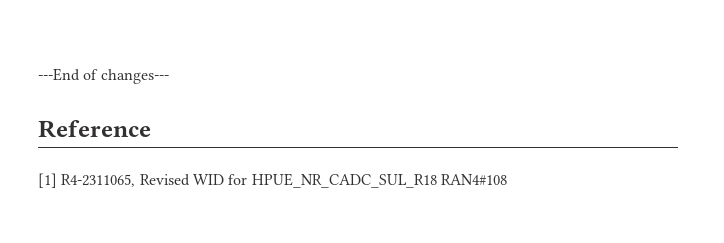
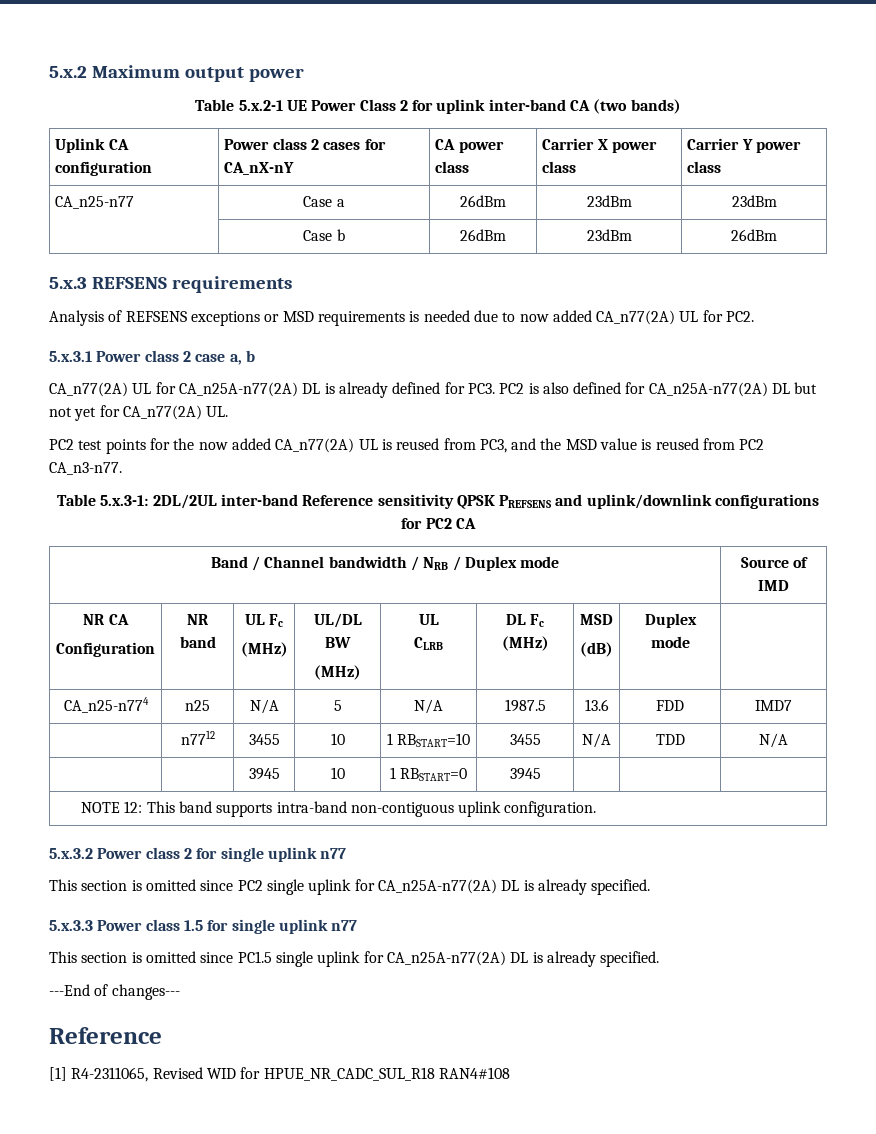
(38, 74) none -> [49,65,304,82] [195,99,681,114] [55,138,129,153] [55,161,153,176] [224,138,386,150] [224,162,295,175] [435,139,504,153] [435,161,470,173] [542,138,658,153] [542,161,577,173] [687,138,802,153] [687,161,722,173] [55,196,135,209] [303,196,345,207] [460,195,506,207] [586,195,632,207] [731,195,777,207] [303,229,345,241] [460,229,506,241] [586,229,632,241] [731,229,777,241] [49,276,292,293] [49,310,755,326] [49,350,255,365] [49,382,818,398] [49,405,229,421] [49,438,765,454] [49,462,122,475] [56,494,820,509] [401,518,476,529] [210,556,560,571] [740,557,809,568] [758,580,789,591] [83,614,129,625] [56,642,155,657] [187,614,209,625] [179,636,216,648] [244,614,284,627] [240,642,288,657] [313,613,362,628] [325,637,351,648] [314,665,361,680] [418,614,439,625] [414,637,443,650] [505,614,545,627] [501,636,549,651] [580,614,613,625] [580,642,613,657] [644,613,697,628] [650,636,690,648] [63,697,149,713] [185,700,210,711] [249,699,279,714] [333,700,342,711] [414,699,443,714] [504,699,546,712] [584,699,609,711] [656,700,684,711] [755,700,792,711] [180,730,215,745] [248,734,280,745] [330,733,345,745] [386,733,471,747] [509,734,541,745] [582,733,611,748] [655,734,685,745] [759,733,788,748] [248,768,280,780] [330,767,345,779] [389,767,468,781] [509,768,541,780] [80,801,597,817] [49,847,347,862] [49,879,651,895] [49,919,358,934] [49,951,660,967] 5.x.2 Maximum output power // Table 5.x.2-1 UE Power Class 2 for uplink inter-band CA (two bands) // Uplink CA configuration | Power class 2 cases for CA_nX-nY | CA power class | Carrier X power class | Carrier Y power class // CA_n25-n77 | Case a | 26dBm | 23dBm | 23dBm // | Case b | 26dBm | 23dBm | 26dBm // 5.x.3 REFSENS requirements // Analysis of REFSENS exceptions or MSD requirements is needed due to now added CA_n77(2A) UL for PC2. // 5.x.3.1 Power class 2 case a, b // CA_n77(2A) UL for CA_n25A-n77(2A) DL is already defined for PC3. PC2 is also defined for CA_n25A-n77(2A) DL but not yet for CA_n77(2A) UL. // PC2 test points for the now added CA_n77(2A) UL is reused from PC3, and the MSD value is reused from PC2 CA_n3-n77. // Table 5.x.3-1: 2DL/2UL inter-band Reference sensitivity QPSK PREFSENS and uplink/downlink configurations for PC2 CA // Band / Channel bandwidth / NRB / Duplex mode | Source of IMD // NR CA // Configuration | NR band | UL Fc // (MHz) | UL/DL BW // (MHz) | UL // CLRB | DL Fc (MHz) | MSD // (dB) | Duplex mode | // CA_n25-n774 | n25 | N/A | 5 | N/A | 1987.5 | 13.6 | FDD | IMD7 // | n7712 | 3455 | 10 | 1 RBSTART=10 | 3455 | N/A | TDD | N/A // | | 3945 | 10 | 1 RBSTART=0 | 3945 | | | // NOTE 12: This band supports intra-band non-contiguous uplink configuration. // 5.x.3.2 Power class 2 for single uplink n77 // This section is omitted since PC2 single uplink for CA_n25A-n77(2A) DL is already specified. // 5.x.3.3 Power class 1.5 for single uplink n77 // This section is omitted since PC1.5 single uplink for CA_n25A-n77(2A) DL is already specified. //

